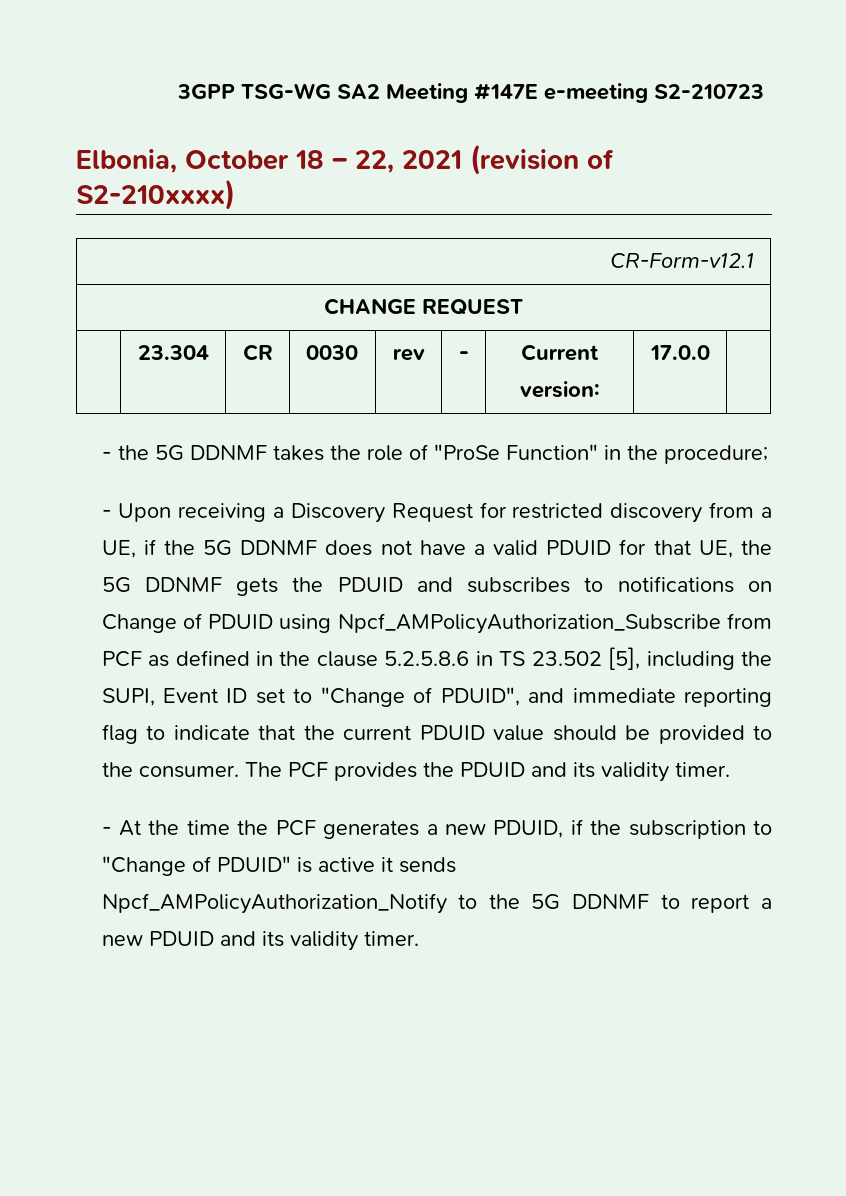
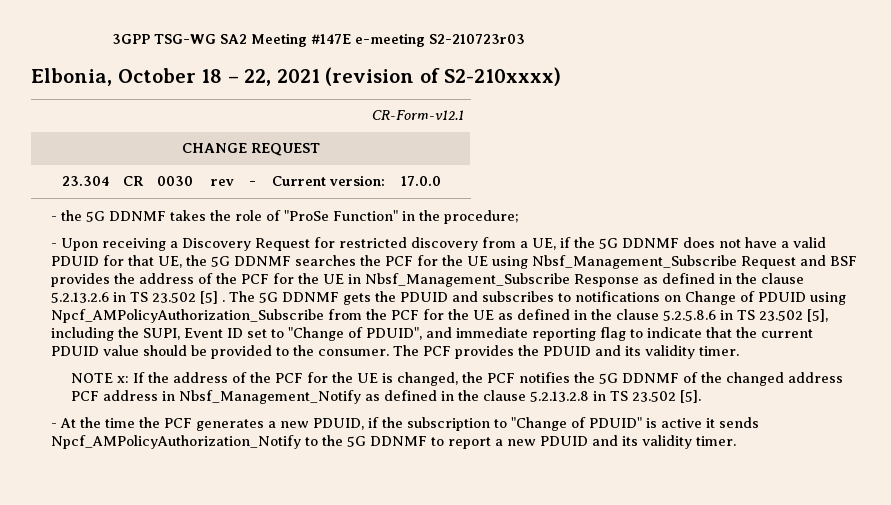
[654,84,765,99] S2-210723 -> [428,34,525,44] S2-210723r03
(222, 584) none -> [295,255,858,269] [51,273,805,287] [51,291,340,304] searches the PCF for the UE using Nbsf_Management_Subscribe Request and BSF provides the address of the PCF for the UE in Nbsf_Management_Subscribe Response as defined in the clause 5.2.13.2.6 in TS 23.502 [5] . The 5G DDNMF
[101,651,142,667] PCF -> [366,309,495,320] the PCF for the UE
(730, 769) none -> [71,372,844,386] [71,390,702,404] // NOTE x: If the address of the PCF for the UE is changed, the PCF notifies the 5G DDNMF of the changed address PCF address in Nbsf_Management_Notify as defined in the clause 5.2.13.2.8 in TS 23.502 [5].

